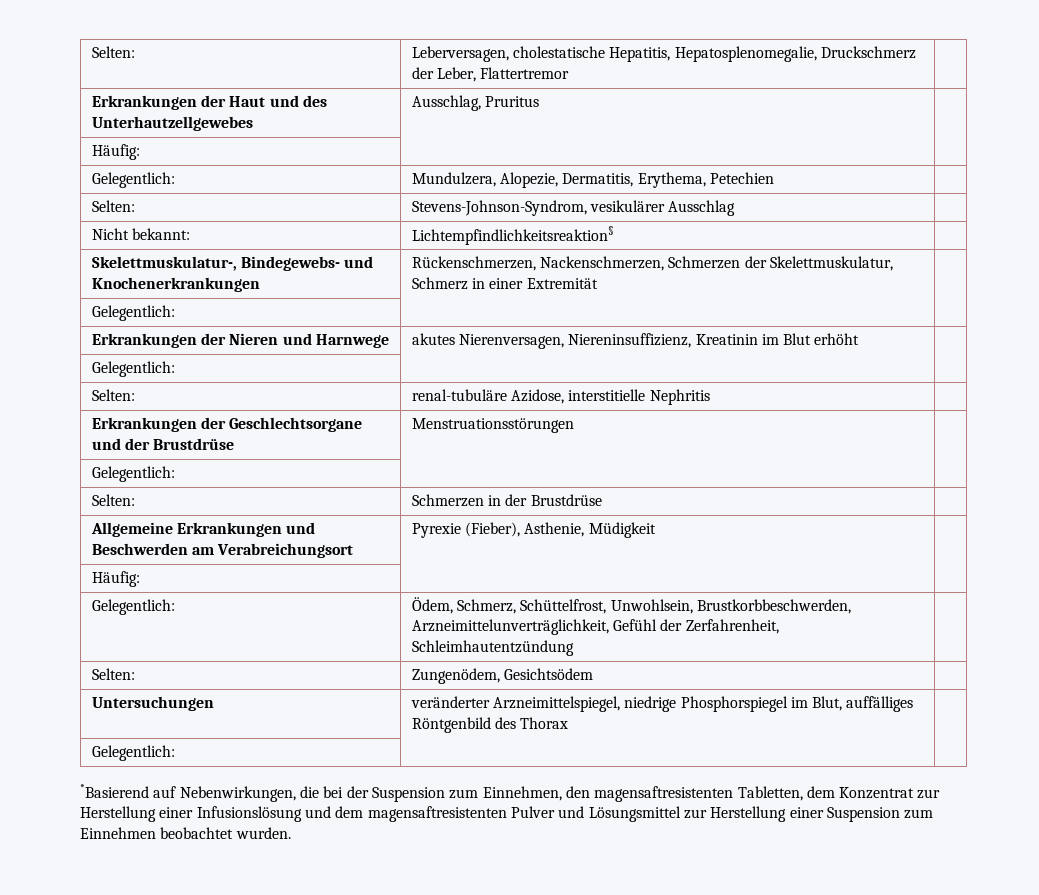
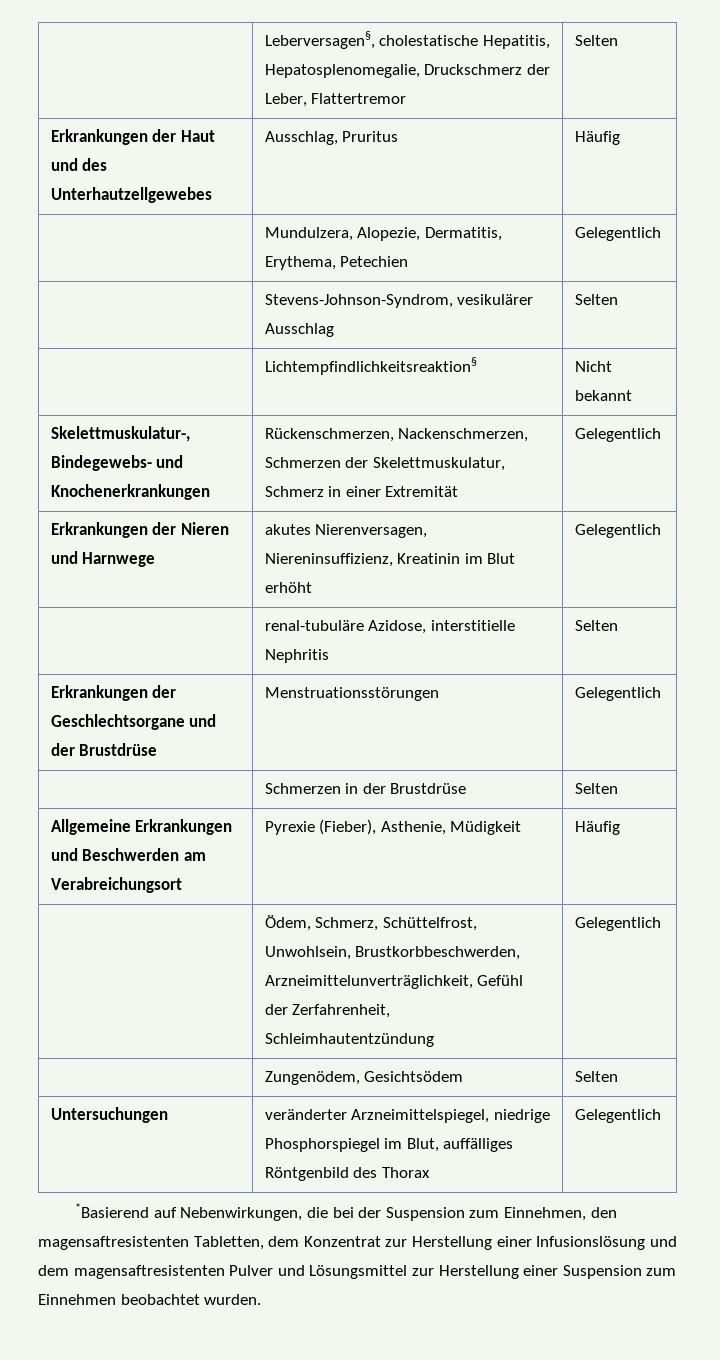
[91,46,135,58] [411,46,509,62] Selten: | Leberversagen, -> [264,31,375,49] | Leberversagen§,
(570, 73) none -> [574,35,618,46] Selten
[91,144,140,160] [91,172,175,188] // Häufig: | | // Gelegentlich: -> [574,131,620,145] Häufig //
[91,200,135,212] // Selten: -> [574,227,661,241] Gelegentlich //
[91,228,190,240] // Nicht bekannt: -> [574,294,618,305] Selten //
(614, 235) none -> [574,361,612,372] [574,390,632,401] Nicht bekannt
[91,305,175,321] // Gelegentlich: | | -> [574,428,661,442] Gelegentlich
[91,361,175,377] [91,389,135,401] // Gelegentlich: | | // Selten: -> [574,524,661,538] Gelegentlich //
(710, 397) none -> [574,620,618,631] Selten
[91,466,175,482] [91,494,135,506] // Gelegentlich: | | // Selten: -> [574,687,661,701] Gelegentlich //
(602, 500) none -> [574,783,618,794] Selten
[91,571,140,587] [91,599,175,615] // Häufig: | | // Gelegentlich: -> [574,821,620,835] Häufig //
[91,668,135,680] // Selten: -> [574,917,661,931] Gelegentlich //
(593, 674) none -> [574,1071,618,1082] Selten
[91,745,175,761] // Gelegentlich: | | -> [574,1109,661,1123] Gelegentlich

